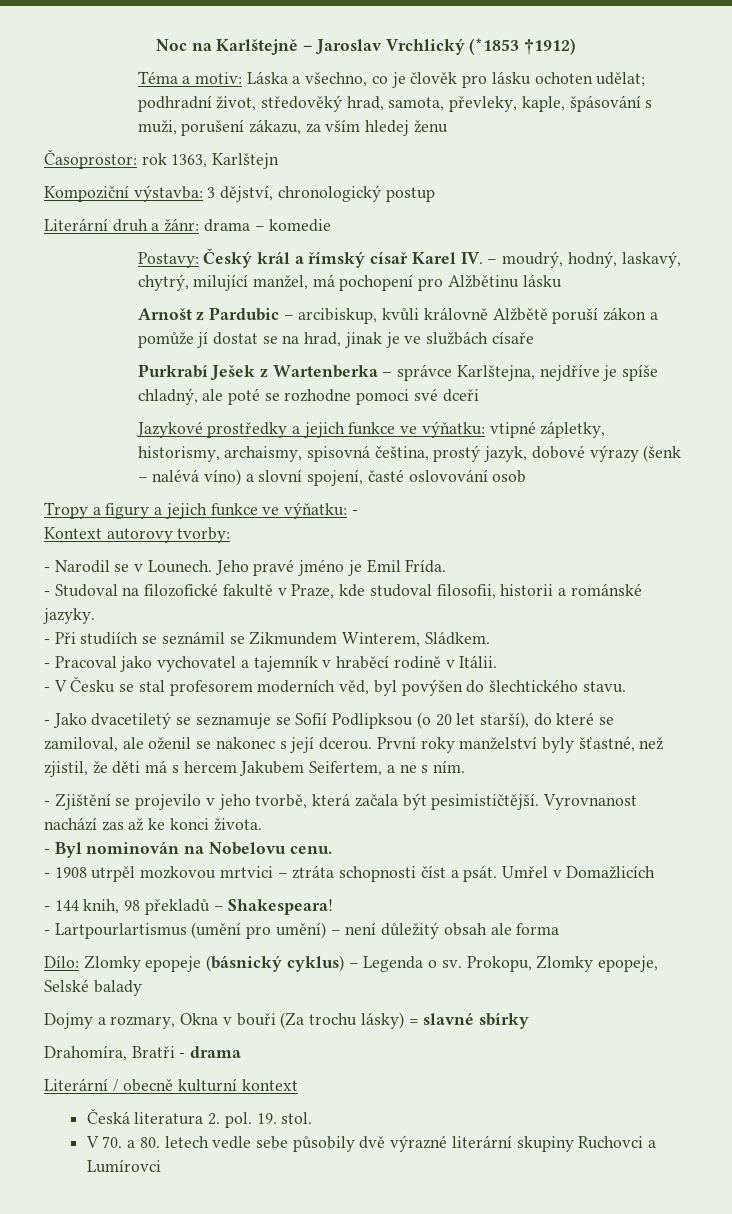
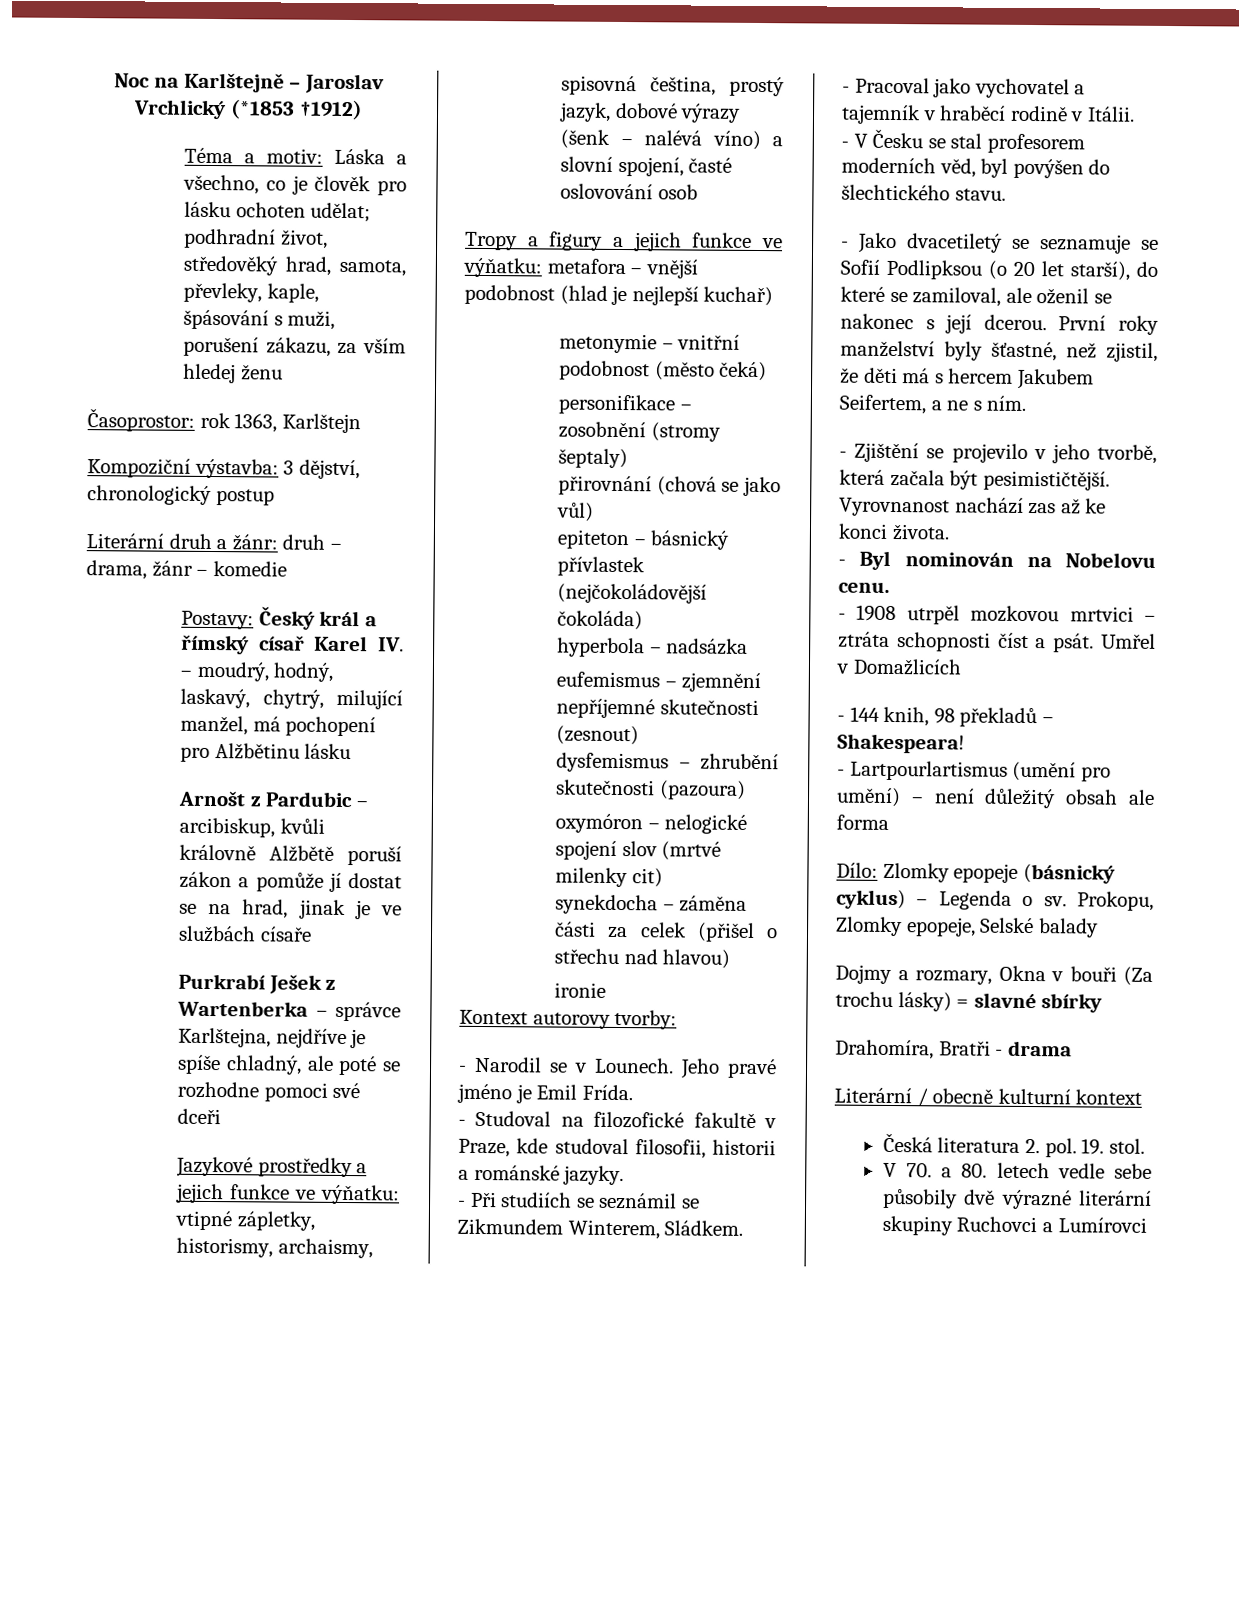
[203,219,250,232] drama -> [282,534,342,550] [86,560,193,580] druh – drama, žánr
[351,510,358,515] - -> [546,258,698,279] [464,284,774,307] [559,333,741,354] [559,360,768,382] [558,394,692,415] [558,421,721,442] [558,448,629,469] [558,475,781,497] [557,502,595,522] [557,529,730,550] [557,556,646,577] [557,583,708,604] [557,610,644,631] [557,637,749,658] [556,671,762,693] [556,698,759,719] [556,725,640,746] [556,752,779,773] [556,779,746,800] [555,813,748,834] [555,840,722,861] [555,867,663,888] [555,894,748,915] [554,921,778,942] [554,948,731,969] [554,982,607,998] metafora – vnější podobnost (hlad je nejlepší kuchař) // metonymie – vnitřní podobnost (město čeká) // personifikace – zosobnění (stromy šeptaly) // přirovnání (chová se jako vůl) // epiteton – básnický přívlastek (nejčokoládovější čokoláda) // hyperbola – nadsázka // eufemismus – zjemnění nepříjemné skutečnosti (zesnout) // dysfemismus – zhrubění skutečnosti (pazoura) // oxymóron – nelogické spojení slov (mrtvé milenky cit) // synekdocha – záměna části za celek (přišel o střechu nad hlavou) // ironie

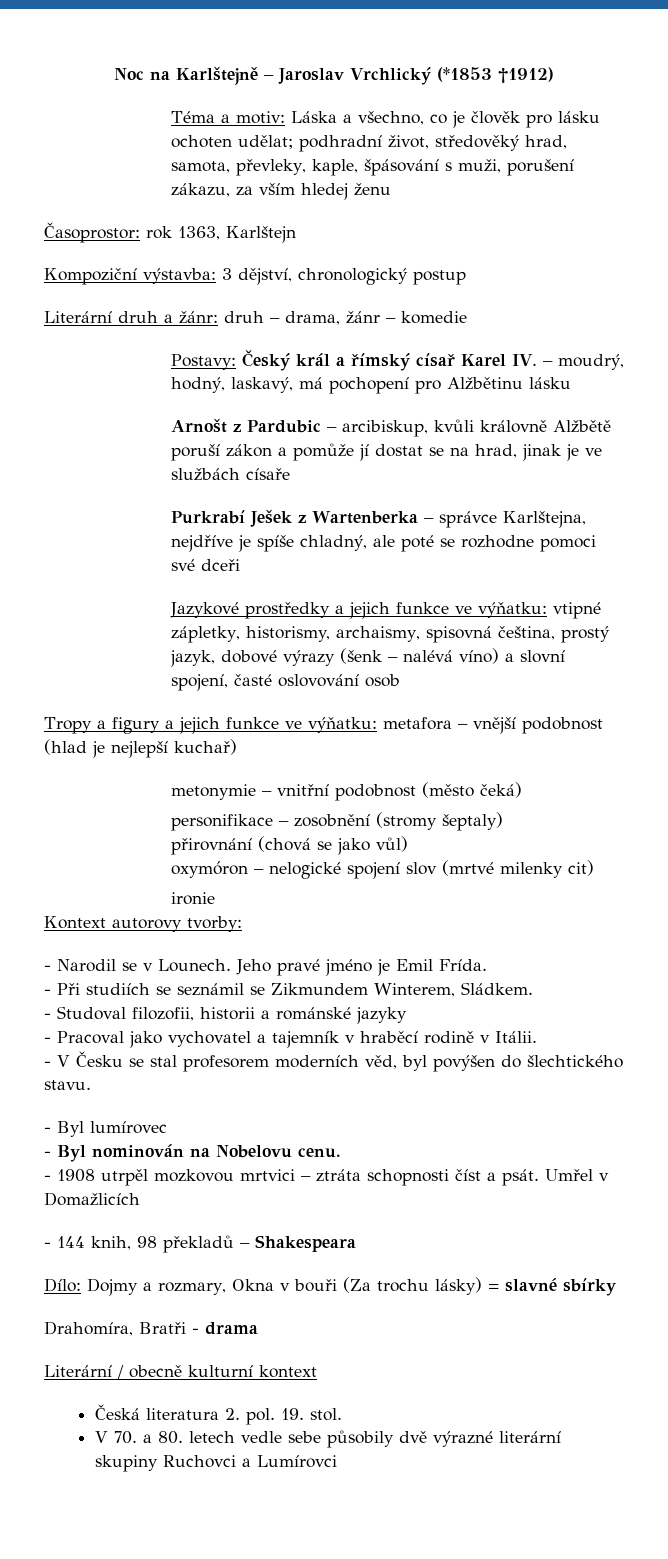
[262,689,403,710] [180,715,249,736] chytrý, milující manžel, -> (293, 385) none
[557,529,730,550] [557,556,646,577] [557,583,708,604] [557,610,644,631] [557,637,749,658] [556,671,762,693] [556,698,759,719] [556,725,640,746] [556,752,779,773] [556,779,746,800] // epiteton – básnický přívlastek (nejčokoládovější čokoláda) // hyperbola – nadsázka // eufemismus – zjemnění nepříjemné skutečnosti (zesnout) // dysfemismus – zhrubění skutečnosti (pazoura) -> (408, 844) none
[555,894,748,915] [554,921,778,942] [554,948,731,969] // synekdocha – záměna části za celek (přišel o střechu nad hlavou) -> (594, 868) none
[458,1110,776,1129] [458,1138,776,1159] [458,1164,625,1186] // - Studoval na filozofické fakultě v Praze, kde studoval filosofii, historii a románské jazyky. -> (487, 965) none
(744, 1228) none -> [44,1006,407,1024] // - Studoval filozofii, historii a románské jazyky
[858,232,1159,254] [840,259,1158,281] [840,286,1112,307] [840,313,1159,335] [840,340,1158,362] [840,367,1094,390] [839,394,1027,415] [839,442,1157,464] [839,469,1110,491] [839,497,1107,517] [838,523,950,541] Jako dvacetiletý se seznamuje se Sofií Podlipksou (o 20 let starší), do které se zamiloval, ale oženil se nakonec s její dcerou. První roky manželství byly šťastné, než zjistil, že děti má s hercem Jakubem Seifertem, a ne s ním. // - Zjištění se projevilo v jeho tvorbě, která začala být pesimističtější. Vyrovnanost nachází zas až ke konci života. -> [57,1121,167,1137] Byl lumírovec
[837,733,965,754] [837,760,1111,782] [836,787,1155,809] [836,814,889,830] [836,862,1115,884] [836,889,1154,911] [836,916,1099,938] Shakespeara! // - Lartpourlartismus (umění pro umění) – není důležitý obsah ale forma // Dílo: Zlomky epopeje (básnický cyklus) – Legenda o sv. Prokopu, Zlomky epopeje, Selské balady // -> [255,1235,356,1252] [44,1278,81,1292] Shakespeara // Dílo:

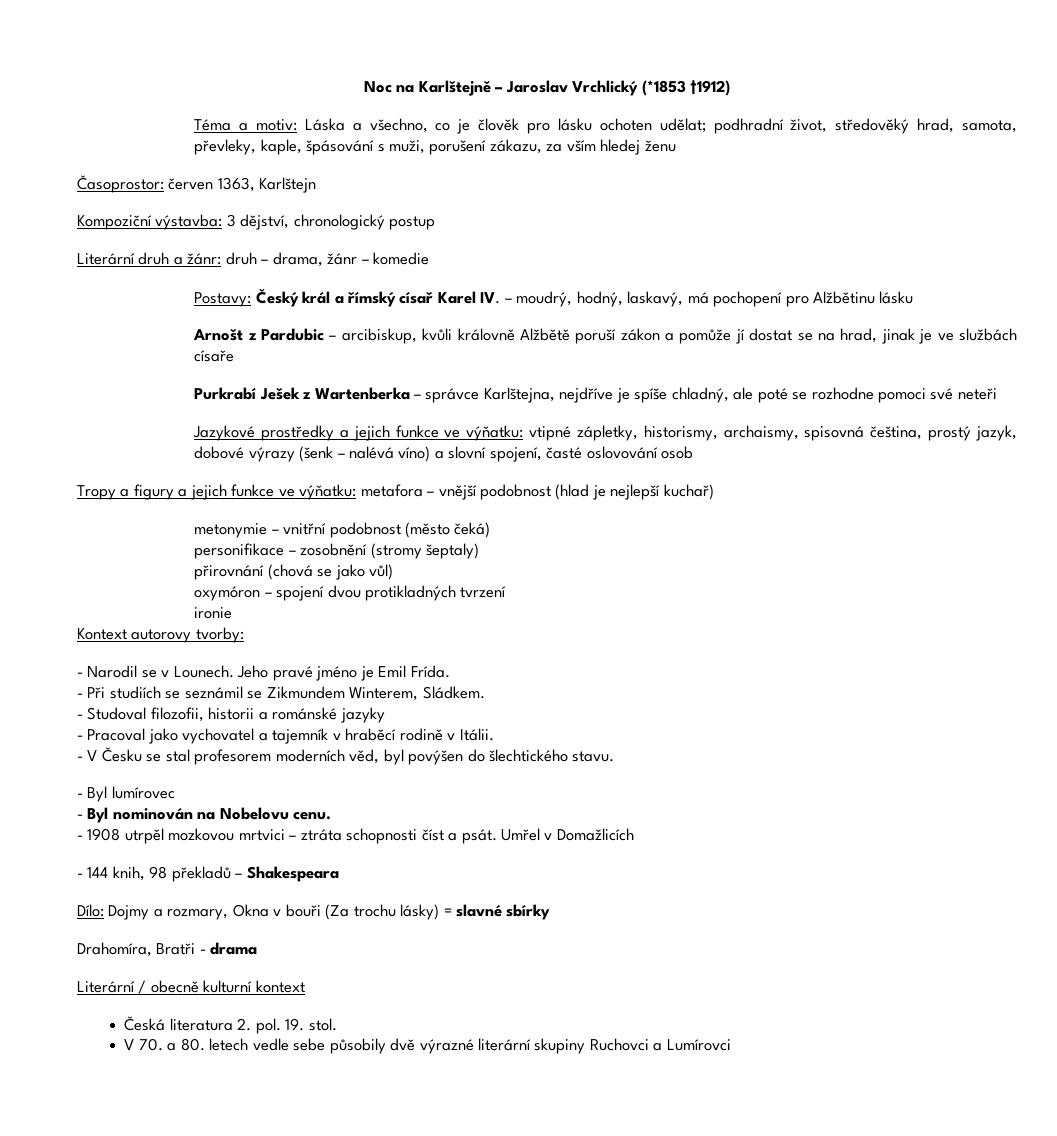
[146,226,172,239] rok -> [168,178,214,190] červen
[200,559,240,571] dceři -> [957,388,997,400] neteři
[268,860,594,879] nelogické spojení slov (mrtvé milenky cit) -> [276,585,507,601] spojení dvou protikladných tvrzení

